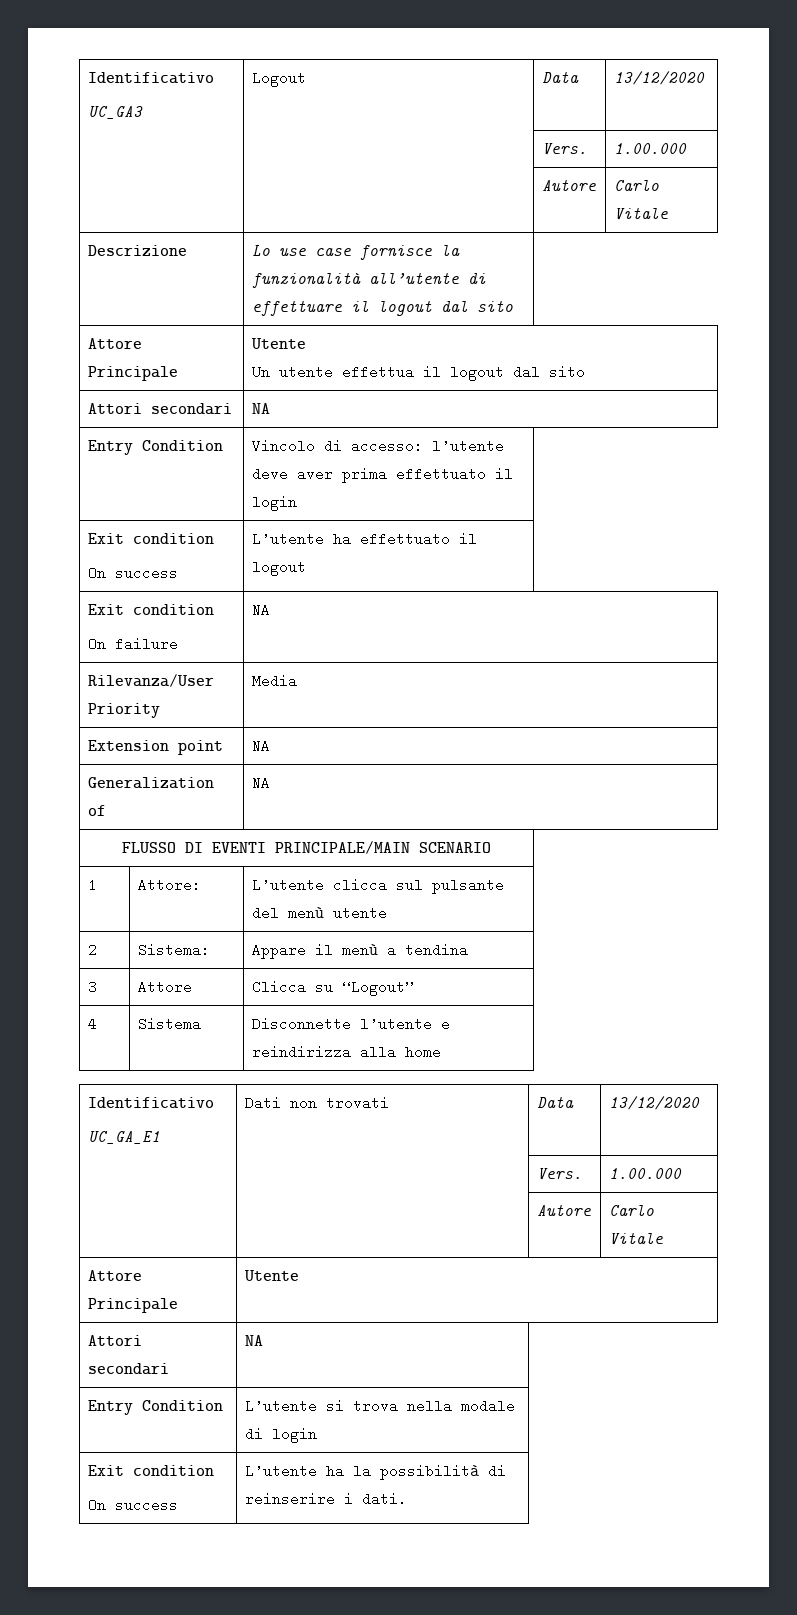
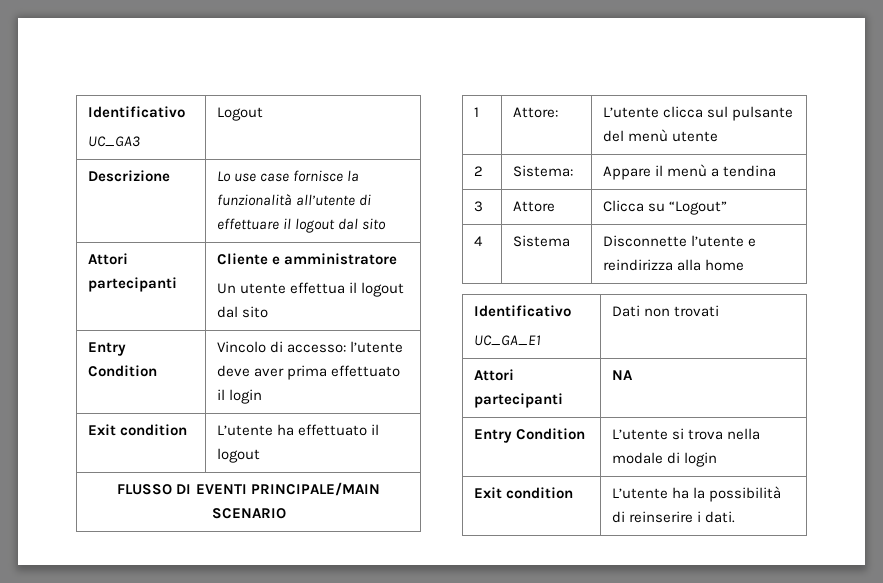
[541,72,579,83] [613,71,705,85] [541,143,587,155] [613,143,687,154] [541,180,596,191] [613,179,659,191] [613,207,668,220] | Data | 13/12/2020 // | | Vers. | 1.00.000 // | | Autore | Carlo Vitale -> (264, 114) none
[87,338,142,349] [87,366,178,381] [250,338,306,349] Attore Principale | Utente -> [88,253,129,265] [88,277,178,292] [217,253,398,265] Attori partecipanti | Cliente e amministratore
[87,403,232,415] [251,403,270,414] // Attori secondari | NA -> (269, 312) none
[87,566,178,580] // On success -> (188, 430) none
[87,604,214,615] [87,637,178,651] [251,603,270,617] [87,674,214,687] [87,703,160,718] [251,674,297,688] [87,740,223,755] [251,739,270,753] [87,777,214,789] [87,805,106,816] [251,776,270,790] // Exit condition // On failure | NA // Rilevanza/User Priority | Media // Extension point | NA // Generalization of | NA -> (261, 455) none
[536,1097,574,1108] [608,1096,700,1110] [536,1168,582,1180] [608,1168,682,1179] [536,1205,591,1216] [608,1204,654,1216] [608,1232,663,1245] [87,1270,142,1281] [87,1298,178,1313] [243,1270,299,1281] [87,1335,142,1346] [87,1363,169,1375] | Data | 13/12/2020 // | | Vers. | 1.00.000 // | | Autore | Carlo Vitale // Attore Principale | Utente // Attori secondari -> [474,369,515,381] [474,393,564,408] // Attori partecipanti
[87,1498,178,1512] // On success -> (574, 493) none

